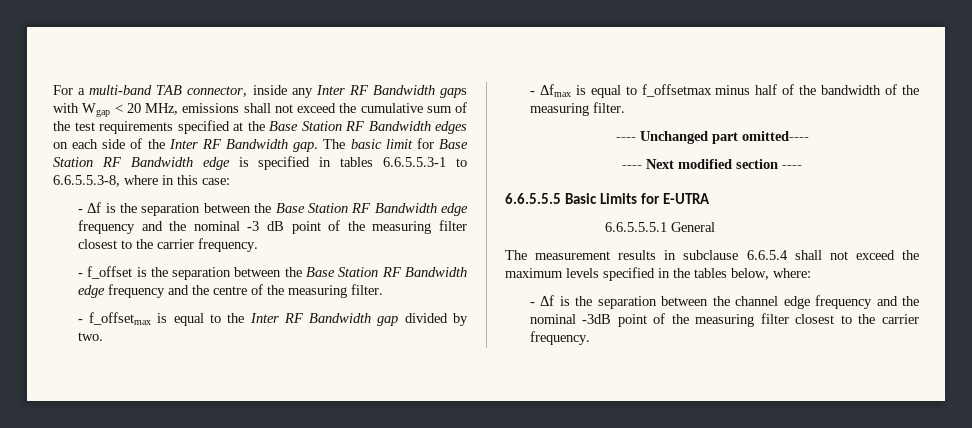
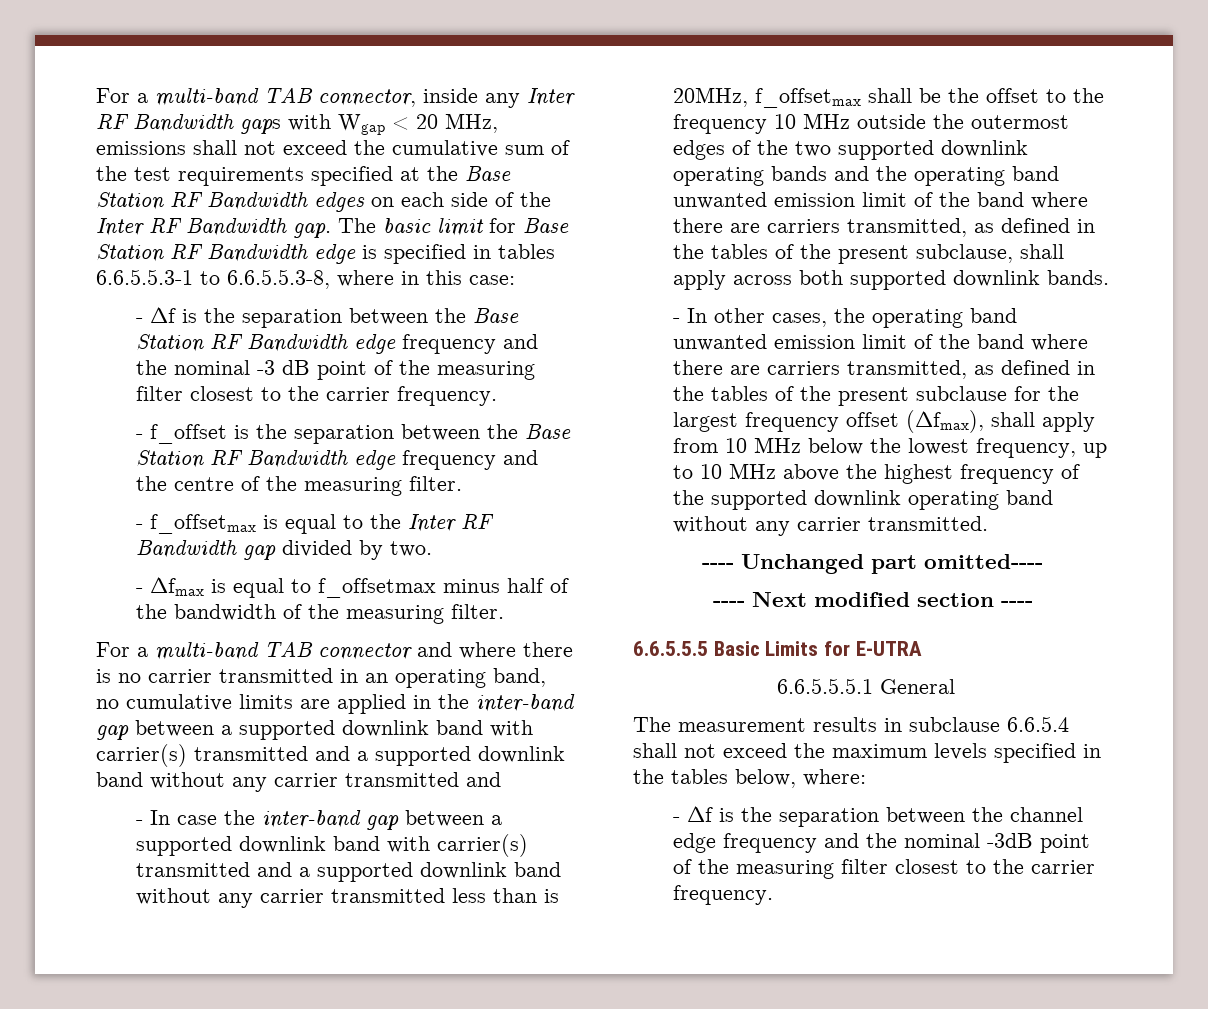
(625, 107) none -> [96,641,573,660] [96,668,546,688] [96,694,575,714] [96,720,533,740] [96,744,565,767] [96,772,501,792] [135,810,502,830] [135,834,528,857] [135,862,561,882] [135,888,559,908] [672,87,1104,108] [672,113,1069,134] [672,140,1028,160] [672,166,1059,186] [672,192,1088,209] [672,218,1095,237] [672,244,1064,264] [672,270,1109,290] [672,308,1017,328] [672,334,1088,351] [672,360,1095,379] [672,386,1079,406] [672,410,1095,433] [672,437,1107,458] [672,463,1080,484] [672,490,1053,510] [672,516,988,536] // For a multi-band TAB connector and where there is no carrier transmitted in an operating band, no cumulative limits are applied in the inter-band gap between a supported downlink band with carrier(s) transmitted and a supported downlink band without any carrier transmitted and // - In case the inter-band gap between a supported downlink band with carrier(s) transmitted and a supported downlink band without any carrier transmitted less than is 20MHz, f_offsetmax shall be the offset to the frequency 10 MHz outside the outermost edges of the two supported downlink operating bands and the operating band unwanted emission limit of the band where there are carriers transmitted, as defined in the tables of the present subclause, shall apply across both supported downlink bands. // - In other cases, the operating band unwanted emission limit of the band where there are carriers transmitted, as defined in the tables of the present subclause for the largest frequency offset (Δfmax), shall apply from 10 MHz below the lowest frequency, up to 10 MHz above the highest frequency of the supported downlink operating band without any carrier transmitted.

